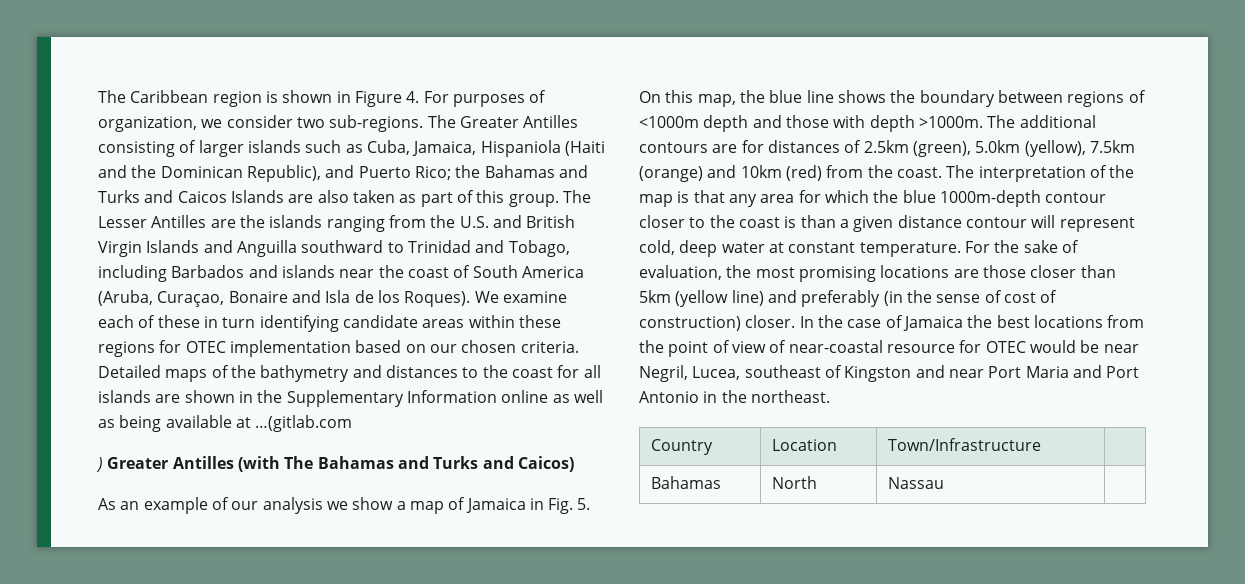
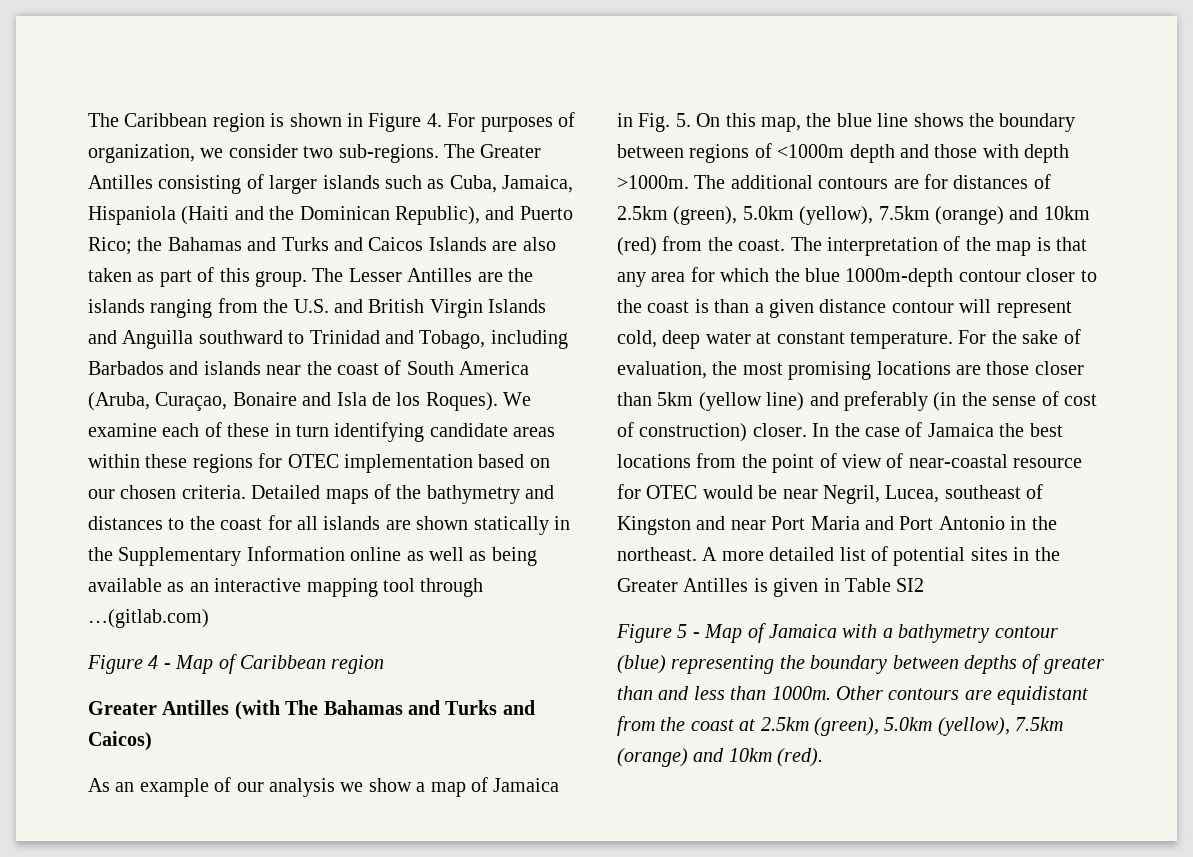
(235, 396) none -> [473,516,549,535] statically
[235,415,353,432] [96,457,103,472] at …(gitlab.com // ) -> [167,578,484,597] [88,609,209,628] [87,654,385,674] as an interactive mapping tool through …(gitlab.com) // Figure 4 - Map of Caribbean region //
[651,439,714,455] [772,439,838,451] [888,438,1042,451] [651,476,722,489] [772,476,818,489] [888,477,945,489] // Country | Location | Town/Infrastructure | // Bahamas | North | Nassau | -> [702,546,1060,566] [617,578,925,597] [616,623,1058,643] [617,654,1104,674] [617,686,1089,705] [617,716,1064,736] [617,748,824,767] A more detailed list of potential sites in the Greater Antilles is given in Table SI2 // Figure 5 - Map of Jamaica with a bathymetry contour (blue) representing the boundary between depths of greater than and less than 1000m. Other contours are equidistant from the coast at 2.5km (green), 5.0km (yellow), 7.5km (orange) and 10km (red).

